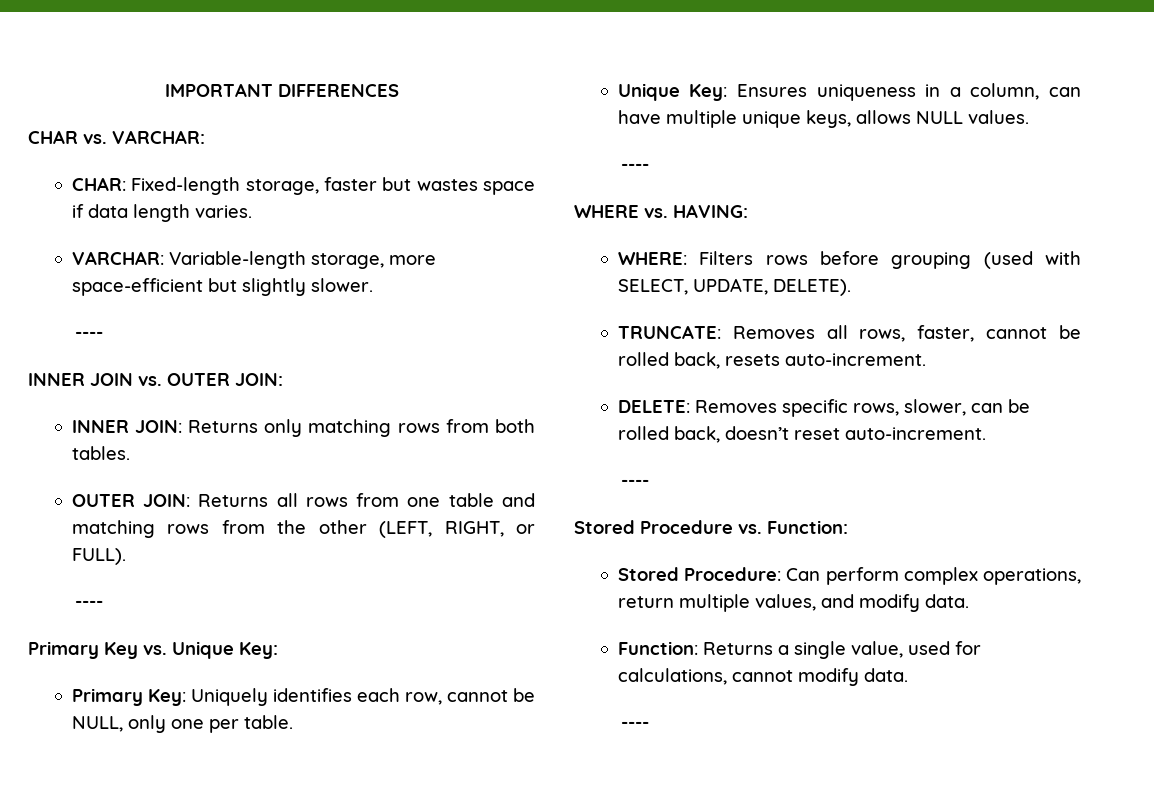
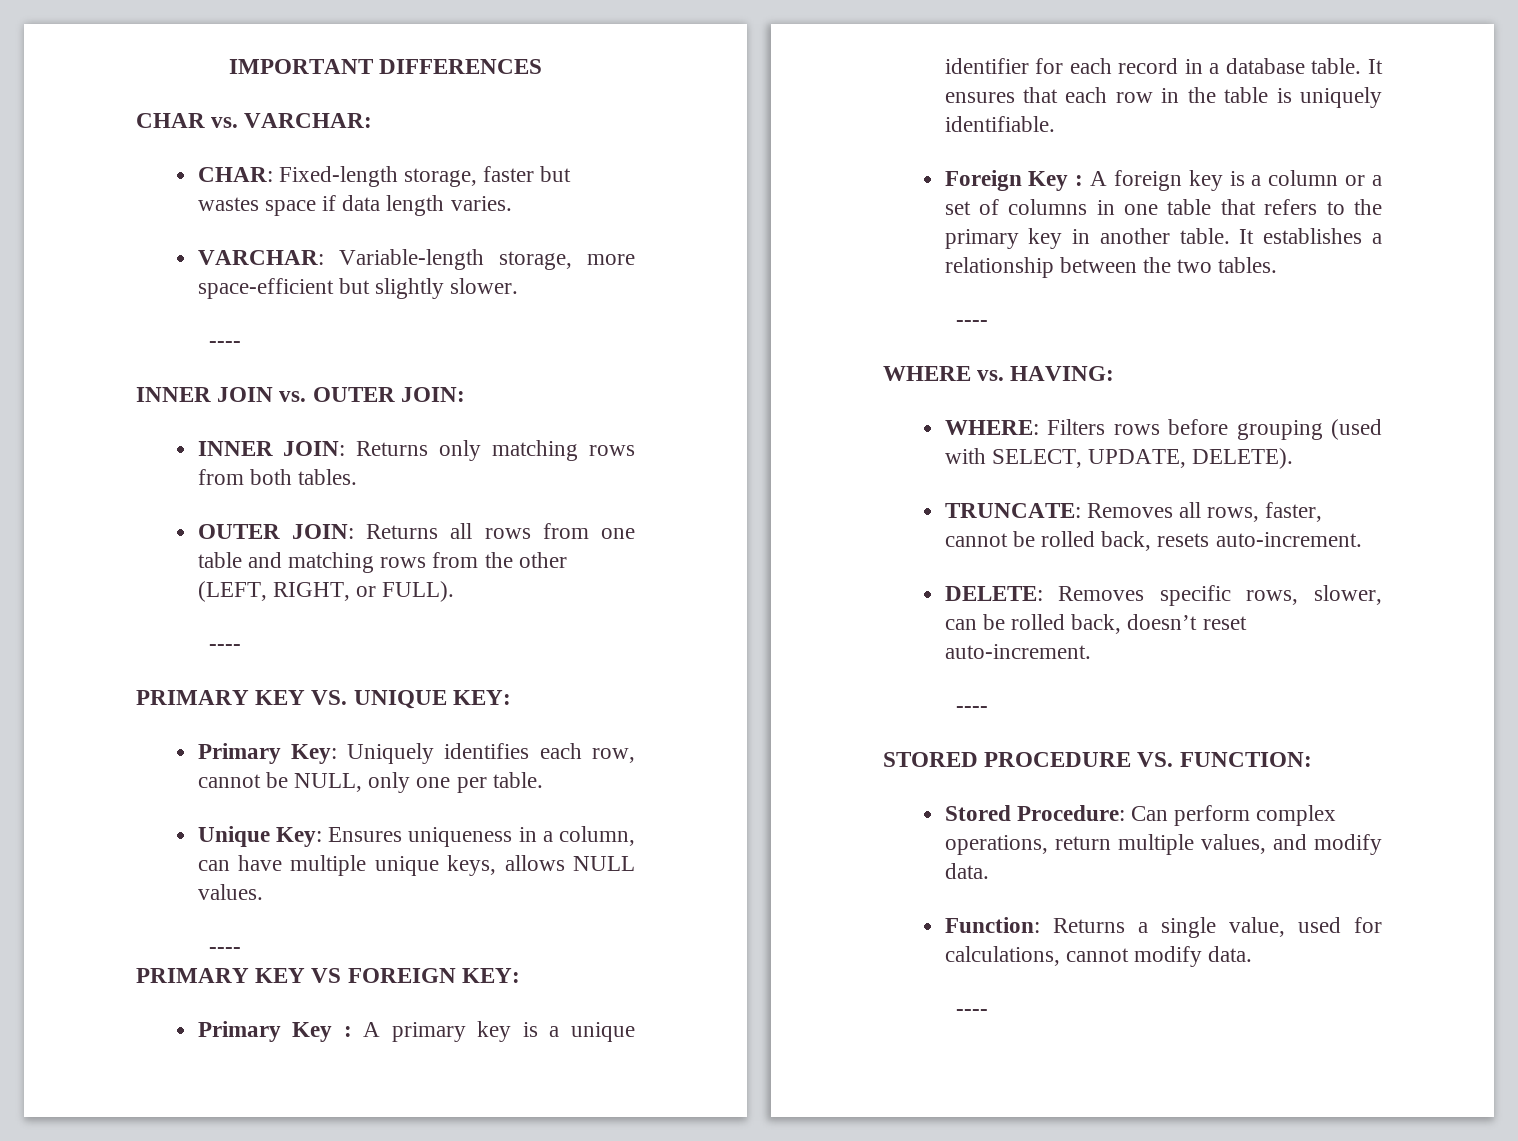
[28,641,278,659] Primary Key vs. Unique Key: -> [136,690,511,709] PRIMARY KEY VS. UNIQUE KEY:
(649, 167) none -> [136,968,520,983] [197,1021,635,1042] [944,58,1383,74] [944,87,1382,108] [944,116,1055,132] [944,170,1382,191] [944,199,1382,215] [944,228,1382,249] [944,257,1278,278] [955,320,988,327] // PRIMARY KEY VS FOREIGN KEY: // Primary Key : A primary key is a unique identifier for each record in a database table. It ensures that each row in the table is uniquely identifiable. // Foreign Key : A foreign key is a column or a set of columns in one table that refers to the primary key in another table. It establishes a relationship between the two tables. // ----
[574,520,848,534] Stored Procedure vs. Function: -> [883,752,1312,767] STORED PROCEDURE VS. FUNCTION:

